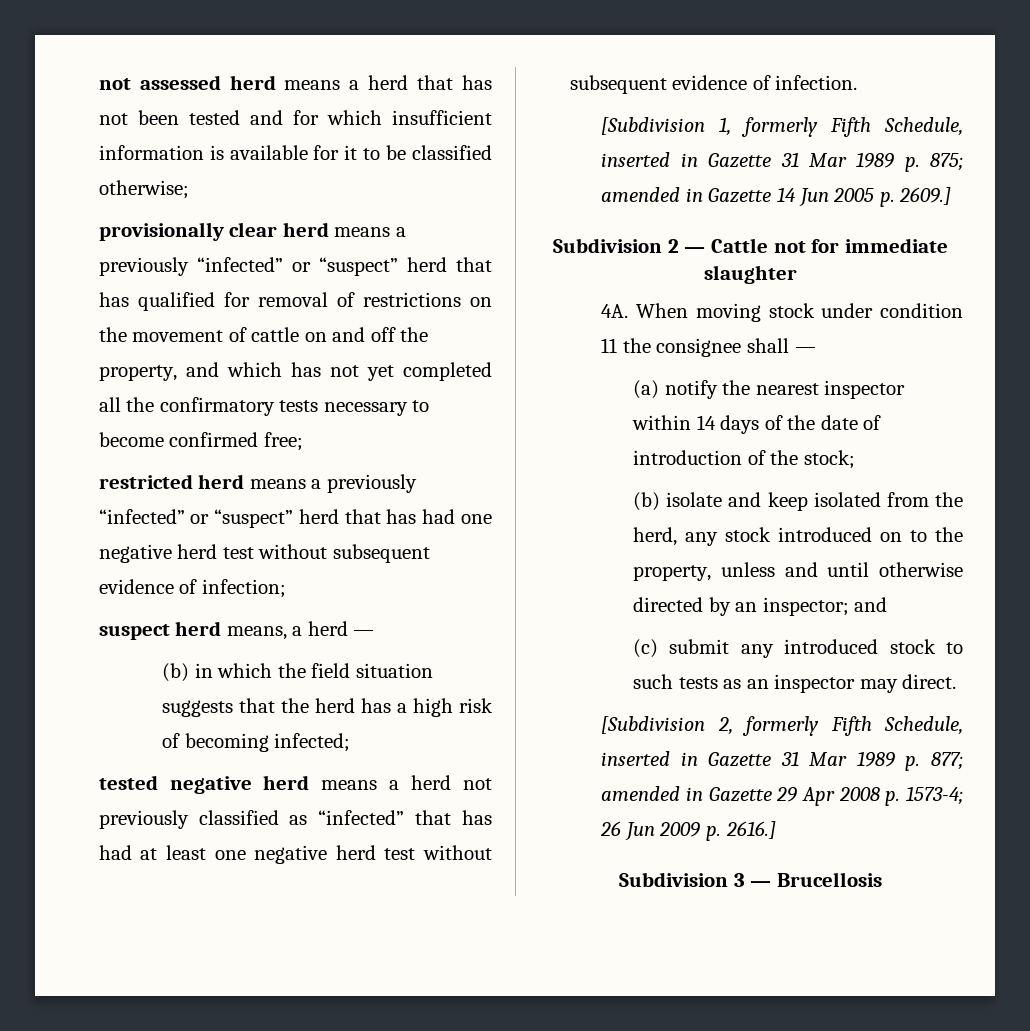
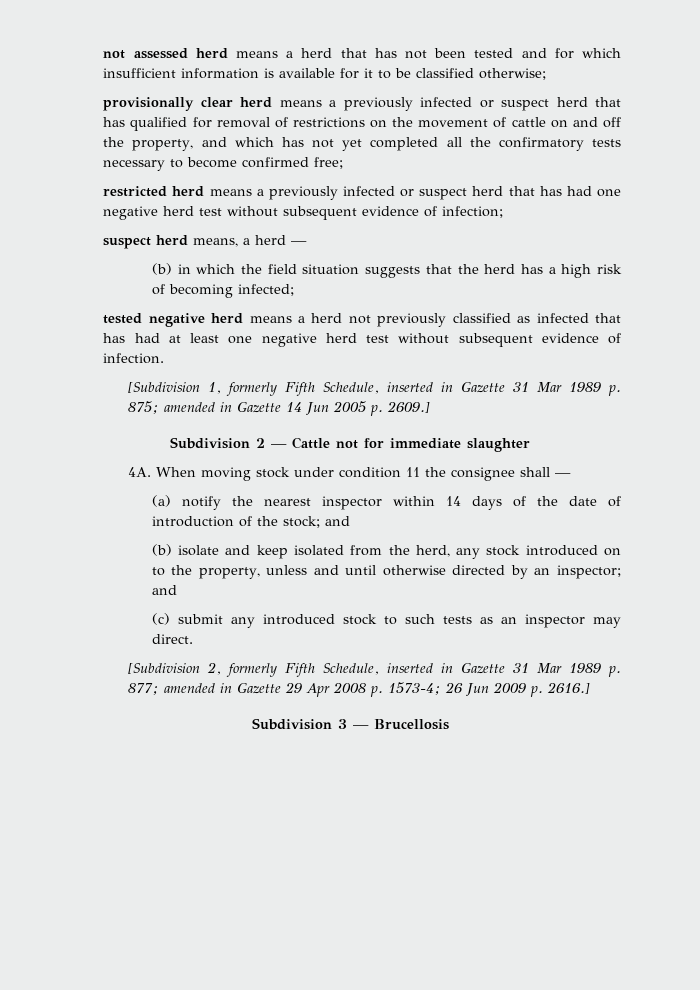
[196,257,398,276] “infected” or “suspect” -> [420,97,550,111] infected or suspect
[98,509,294,528] “infected” or “suspect” -> [343,186,468,200] infected or suspect
[318,810,405,825] “infected” -> [536,313,589,323] infected
(855, 459) none -> [324,516,350,526] and

